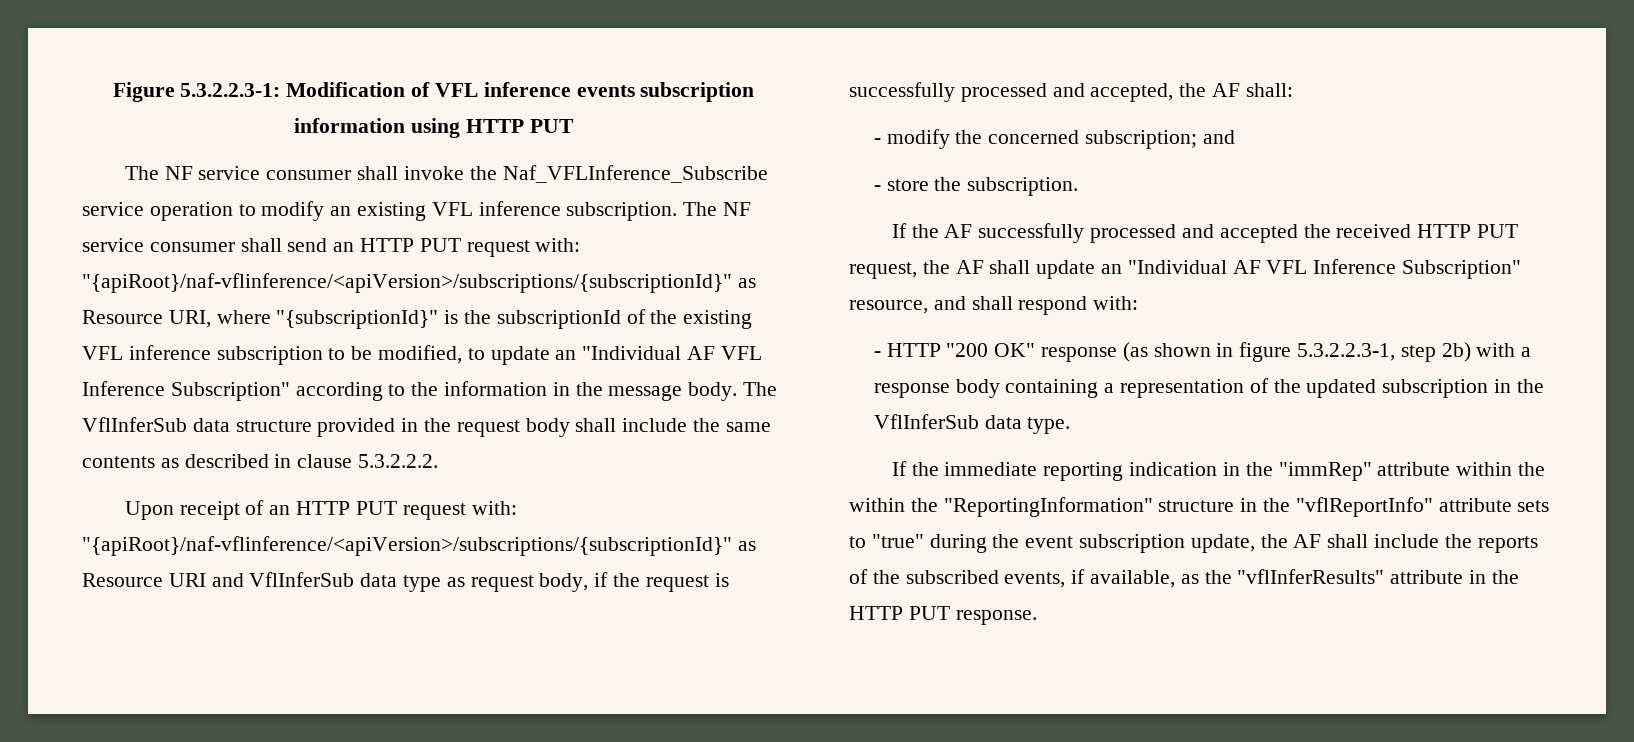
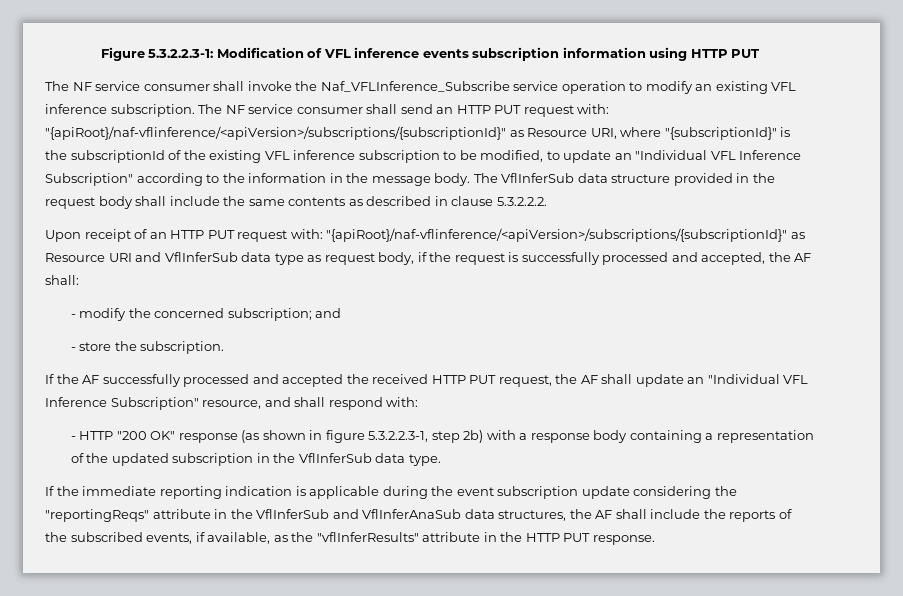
[687,346,716,360] AF -> (708, 155) none
[1232,260,1261,274] AF -> (780, 379) none
[1222,462,1545,481] [849,497,1550,517] [849,534,1255,553] in the "immRep" attribute within the within the "ReportingInformation" structure in the "vflReportInfo" attribute sets to "true" during the event subscription update, -> [295,486,737,499] [45,509,567,522] is applicable during the event subscription update considering the "reportingReqs" attribute in the VflInferSub and VflInferAnaSub data structures,

